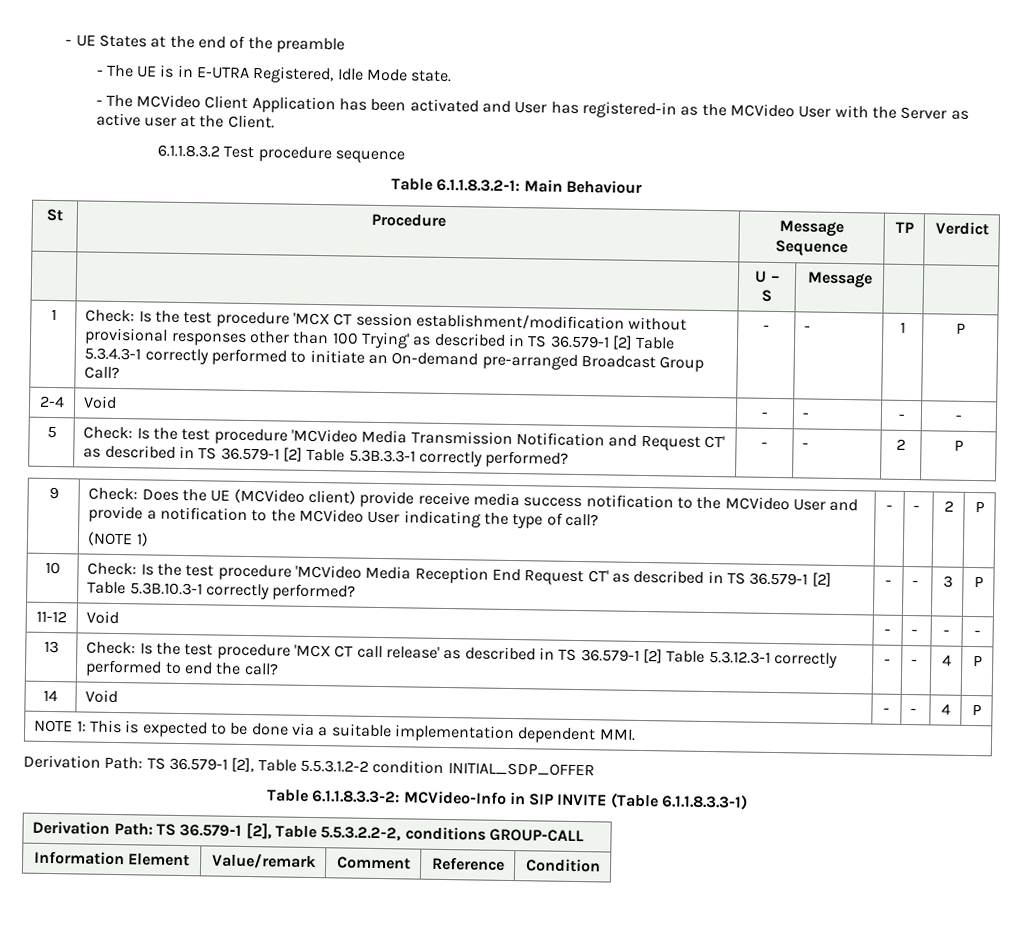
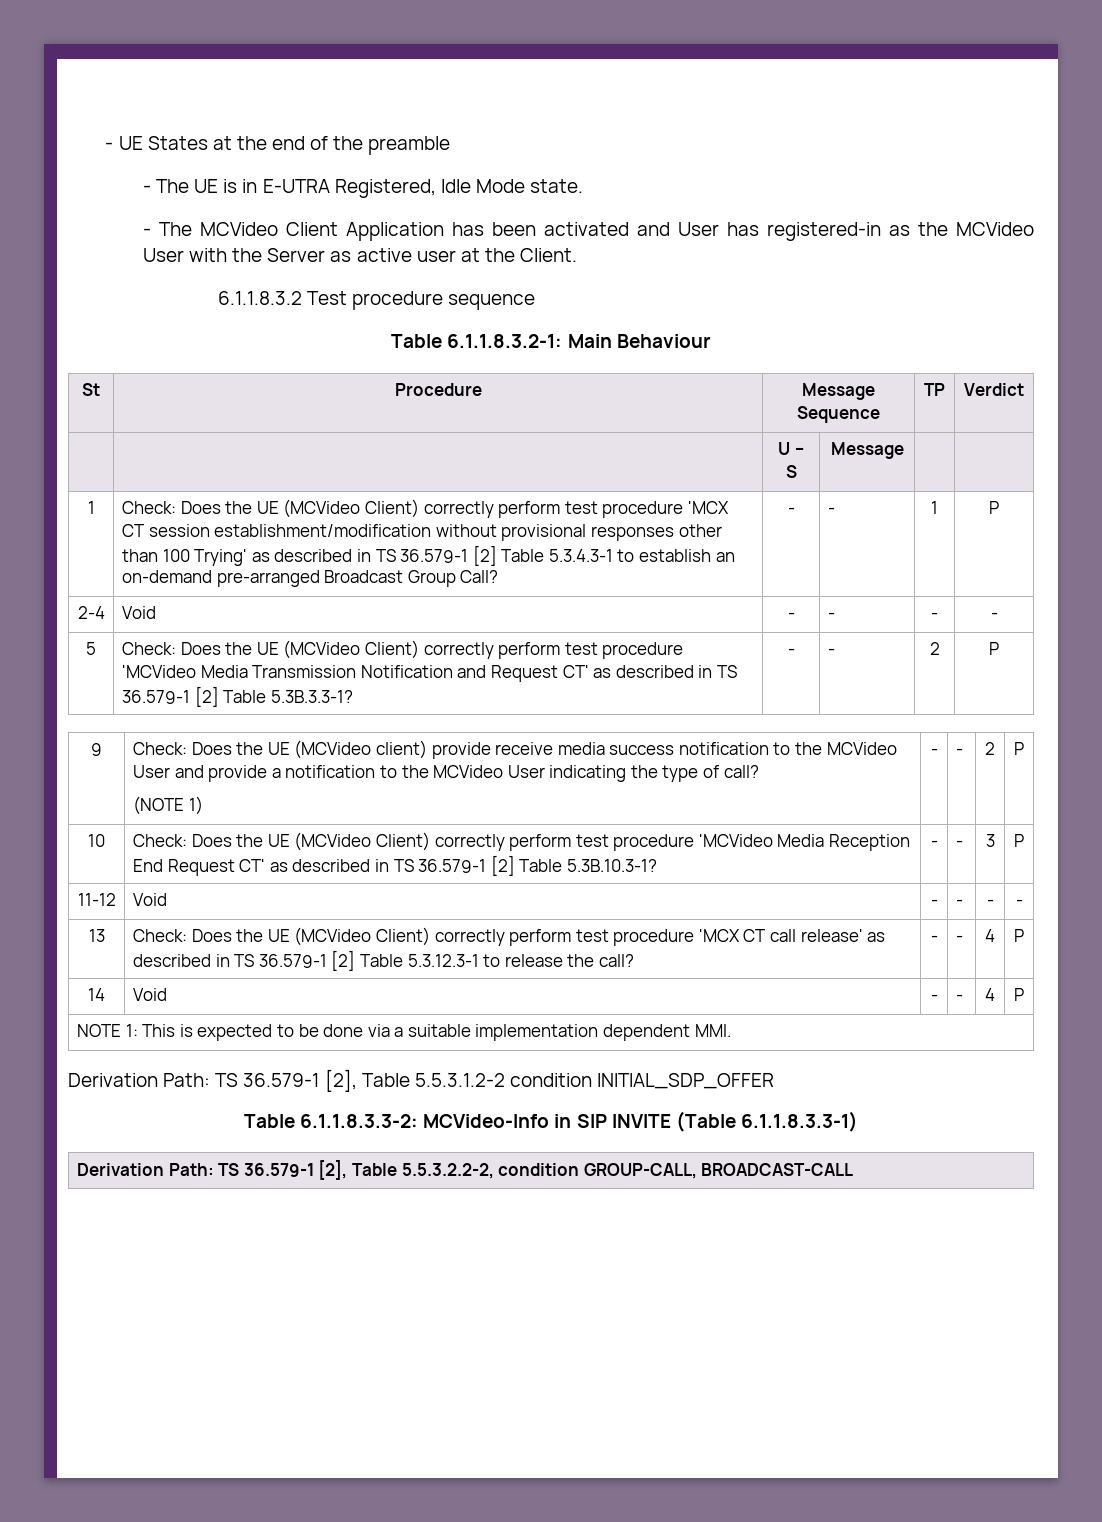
[138,310,181,323] Is the -> [180,499,561,518] Does the UE (MCVideo Client) correctly perform
[144,348,479,366] correctly performed to initiate an On-demand -> [617,549,735,562] [121,570,212,583] to establish an on-demand
[136,427,179,440] Is the -> [180,640,561,659] Does the UE (MCVideo Client) correctly perform
[348,449,570,468] 5.3B.3.3-1 correctly performed? -> [270,690,353,703] 5.3B.3.3-1?
[140,563,183,577] Is the -> [191,832,572,851] Does the UE (MCVideo Client) correctly perform
[129,582,357,601] 5.3B.10.3-1 correctly performed? -> [566,859,657,872] 5.3B.10.3-1?
[139,642,182,655] Is the -> [191,927,572,946] Does the UE (MCVideo Client) correctly perform
[773,651,838,668] [85,659,214,677] correctly performed to end -> [483,954,563,967] to release
[404,826,585,843] [33,850,191,867] [211,853,317,870] [336,856,411,870] [430,856,505,871] [524,858,601,873] conditions GROUP-CALL // Information Element | Value/remark | Comment | Reference | Condition -> [498,1163,854,1179] condition GROUP-CALL, BROADCAST-CALL

